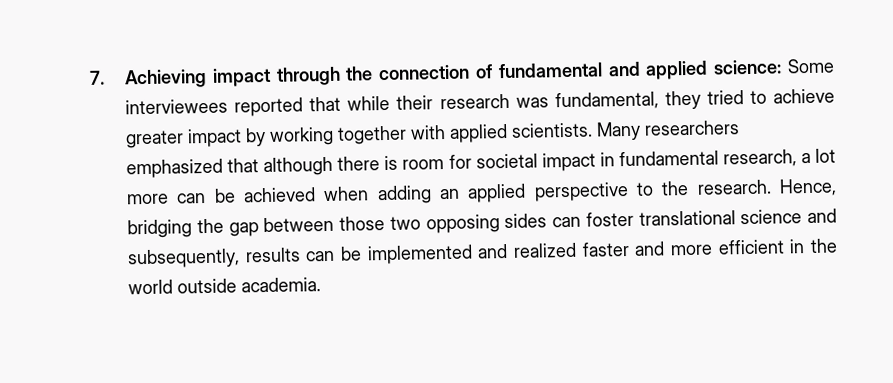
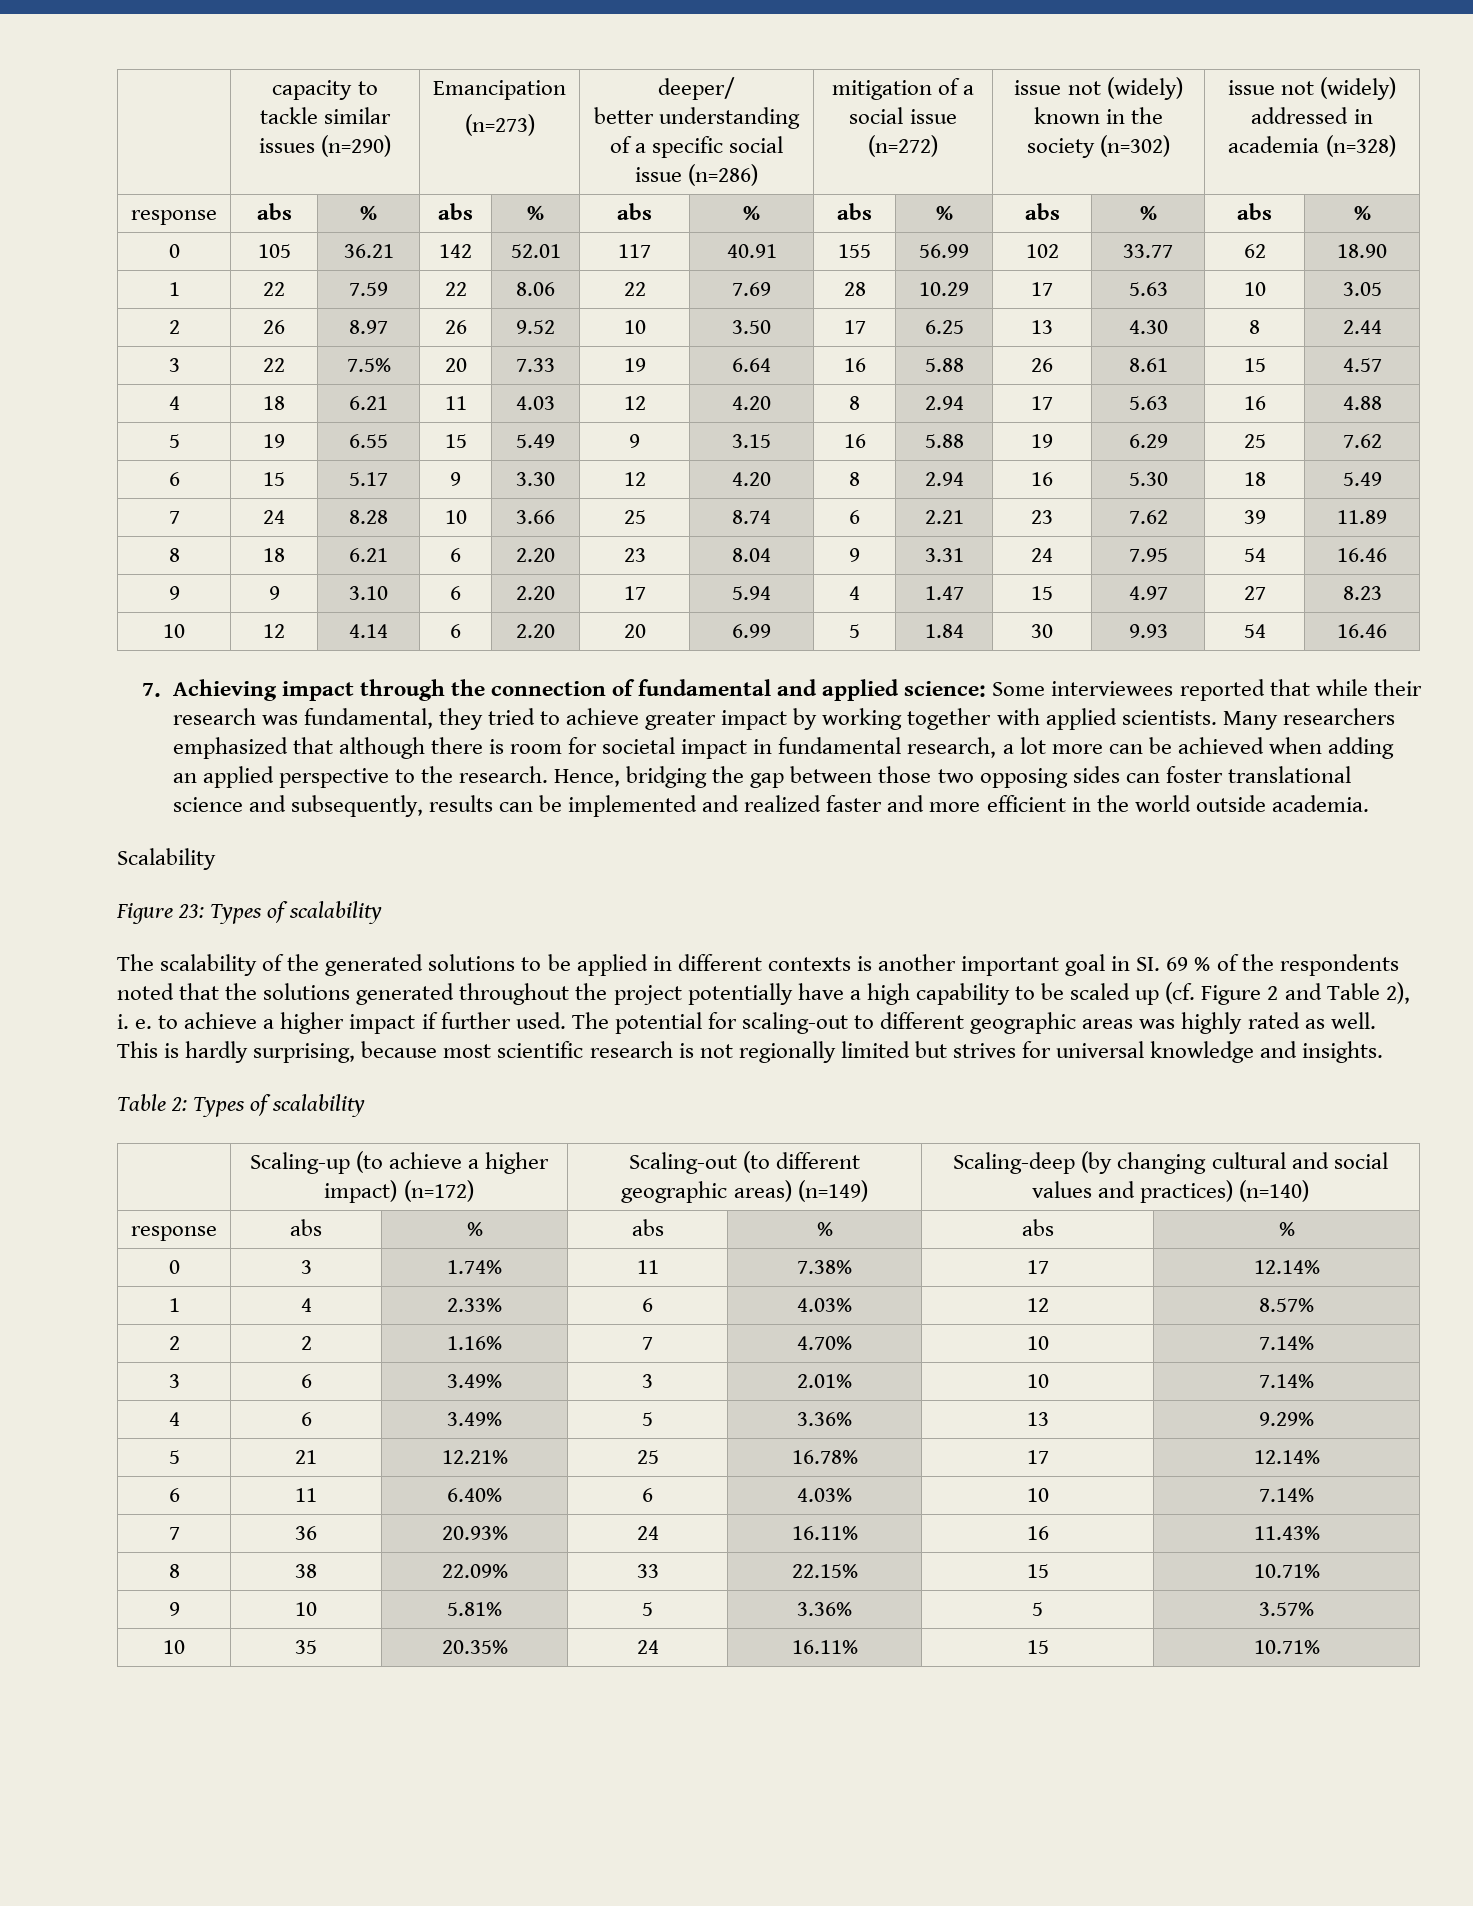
(89, 77) none -> [272,80,378,100] [259,107,392,124] [258,135,392,157] [433,80,566,100] [464,114,535,136] [658,77,735,100] [593,107,801,129] [609,136,784,158] [634,164,759,186] [831,78,975,100] [849,107,957,124] [868,135,938,157] [1014,77,1183,100] [1033,107,1164,124] [1026,135,1171,158] [1227,77,1397,100] [1251,107,1373,124] [1228,135,1396,157] [131,210,217,225] [256,203,292,220] [360,205,377,220] [438,203,473,220] [527,205,544,220] [617,203,652,220] [743,205,760,220] [837,203,872,220] [935,205,953,220] [1024,203,1060,220] [1139,205,1157,220] [1237,203,1272,220] [1353,205,1371,220] [168,244,180,258] [257,244,291,258] [343,244,394,258] [439,244,472,258] [510,244,561,258] [618,244,651,258] [726,244,777,258] [838,244,871,258] [919,244,969,258] [1025,244,1059,258] [1123,244,1173,258] [1243,244,1266,258] [1337,244,1387,258] [168,282,180,296] [263,282,285,296] [349,282,388,296] [444,282,467,296] [516,282,555,296] [623,282,646,296] [732,282,771,296] [843,282,866,296] [919,282,969,296] [1031,282,1053,296] [1128,282,1168,296] [1243,282,1266,296] [1342,282,1382,296] [168,320,180,334] [263,320,285,334] [349,320,388,334] [444,320,467,334] [516,320,555,334] [623,320,646,334] [732,320,771,334] [843,320,866,334] [924,320,964,334] [1031,320,1053,334] [1128,320,1168,334] [1249,320,1260,334] [1342,320,1382,334] [168,358,180,372] [263,358,285,372] [346,358,391,372] [444,358,467,372] [516,358,555,372] [623,358,646,372] [732,358,771,372] [843,358,866,372] [924,358,964,372] [1031,358,1053,372] [1128,358,1168,372] [1243,358,1266,372] [1342,358,1382,372] [168,396,180,410] [263,396,285,410] [349,396,388,410] [444,396,467,410] [516,396,555,410] [623,396,646,410] [732,396,771,410] [849,396,860,410] [924,396,964,410] [1031,396,1053,410] [1128,396,1168,410] [1243,396,1266,410] [1342,396,1382,410] [168,434,180,448] [263,434,285,448] [349,434,388,448] [444,434,467,448] [516,434,555,448] [629,434,640,448] [732,434,771,448] [843,434,866,448] [924,434,964,448] [1031,434,1053,448] [1128,434,1168,448] [1243,434,1266,448] [1342,434,1382,448] [168,472,180,486] [263,472,285,486] [349,472,388,486] [450,472,461,486] [516,472,555,486] [623,472,646,486] [732,472,771,486] [849,472,860,486] [924,472,964,486] [1031,472,1053,486] [1128,472,1168,486] [1243,472,1266,486] [1342,472,1382,486] [168,511,180,524] [263,510,285,524] [349,510,388,524] [444,510,467,524] [516,510,555,524] [623,510,646,524] [732,510,771,524] [849,510,860,524] [924,510,964,524] [1031,510,1053,524] [1128,510,1168,524] [1243,510,1266,524] [1337,510,1387,524] [168,548,180,562] [263,548,285,562] [349,548,388,562] [450,548,461,562] [516,548,555,562] [623,548,646,562] [732,548,771,562] [849,548,860,562] [924,548,964,562] [1031,548,1053,562] [1128,548,1168,562] [1243,548,1266,562] [1337,548,1387,562] [168,586,180,600] [268,586,280,600] [349,586,388,600] [450,586,461,600] [516,586,555,600] [623,586,646,600] [732,586,771,600] [849,586,860,600] [924,586,964,600] [1031,586,1053,600] [1128,586,1168,600] [1243,586,1266,600] [1342,586,1382,600] [163,624,185,638] [263,624,285,638] [349,624,388,638] [450,624,461,638] [516,624,555,638] [623,624,646,638] [732,624,771,638] [849,624,860,638] [924,624,964,638] [1031,624,1053,638] [1128,624,1168,638] [1243,624,1266,638] [1337,624,1387,638] | capacity to tackle similar issues (n=290) | Emancipation // (n=273) | deeper/ // better understanding of a specific social issue (n=286) | mitigation of a social issue (n=272) | issue not (widely) known in the society (n=302) | issue not (widely) addressed in academia (n=328) // response | abs | % | abs | % | abs | % | abs | % | abs | % | abs | % // 0 | 105 | 36.21 | 142 | 52.01 | 117 | 40.91 | 155 | 56.99 | 102 | 33.77 | 62 | 18.90 // 1 | 22 | 7.59 | 22 | 8.06 | 22 | 7.69 | 28 | 10.29 | 17 | 5.63 | 10 | 3.05 // 2 | 26 | 8.97 | 26 | 9.52 | 10 | 3.50 | 17 | 6.25 | 13 | 4.30 | 8 | 2.44 // 3 | 22 | 7.5% | 20 | 7.33 | 19 | 6.64 | 16 | 5.88 | 26 | 8.61 | 15 | 4.57 // 4 | 18 | 6.21 | 11 | 4.03 | 12 | 4.20 | 8 | 2.94 | 17 | 5.63 | 16 | 4.88 // 5 | 19 | 6.55 | 15 | 5.49 | 9 | 3.15 | 16 | 5.88 | 19 | 6.29 | 25 | 7.62 // 6 | 15 | 5.17 | 9 | 3.30 | 12 | 4.20 | 8 | 2.94 | 16 | 5.30 | 18 | 5.49 // 7 | 24 | 8.28 | 10 | 3.66 | 25 | 8.74 | 6 | 2.21 | 23 | 7.62 | 39 | 11.89 // 8 | 18 | 6.21 | 6 | 2.20 | 23 | 8.04 | 9 | 3.31 | 24 | 7.95 | 54 | 16.46 // 9 | 9 | 3.10 | 6 | 2.20 | 17 | 5.94 | 4 | 1.47 | 15 | 4.97 | 27 | 8.23 // 10 | 12 | 4.14 | 6 | 2.20 | 20 | 6.99 | 5 | 1.84 | 30 | 9.93 | 54 | 16.46 //
(322, 285) none -> [117,848,216,870] [116,901,383,924] [117,954,1399,976] [117,982,1410,1005] [117,1012,1376,1034] [117,1041,1384,1063] [117,1094,366,1117] [249,1151,550,1174] [324,1180,474,1203] [628,1151,861,1174] [621,1180,868,1203] [953,1151,1388,1174] [1031,1180,1310,1203] [131,1226,217,1241] [290,1219,322,1236] [466,1222,483,1236] [631,1219,664,1236] [816,1222,833,1236] [1021,1219,1054,1236] [1278,1222,1295,1236] [168,1260,180,1274] [300,1260,312,1274] [447,1260,502,1274] [636,1260,659,1274] [797,1260,852,1274] [1026,1260,1049,1274] [1253,1260,1320,1274] [168,1298,180,1312] [300,1298,312,1312] [447,1298,502,1312] [642,1298,653,1312] [797,1298,852,1312] [1026,1298,1049,1312] [1259,1298,1314,1312] [168,1336,180,1350] [300,1336,312,1350] [447,1336,502,1350] [642,1337,653,1350] [797,1336,852,1350] [1026,1336,1049,1350] [1259,1336,1314,1350] [168,1374,180,1388] [300,1374,312,1388] [447,1374,502,1388] [642,1374,653,1388] [797,1374,852,1388] [1026,1374,1049,1388] [1259,1374,1314,1388] [168,1412,180,1426] [300,1412,312,1426] [447,1412,502,1426] [642,1412,653,1426] [797,1412,852,1426] [1026,1412,1049,1426] [1259,1412,1314,1426] [168,1450,180,1464] [295,1450,317,1464] [441,1450,508,1464] [636,1450,659,1464] [791,1450,858,1464] [1026,1450,1049,1464] [1253,1450,1320,1464] [168,1488,180,1502] [295,1488,317,1502] [447,1488,502,1502] [642,1488,653,1502] [797,1488,852,1502] [1026,1488,1049,1502] [1259,1488,1314,1502] [168,1527,180,1540] [295,1526,317,1540] [441,1526,508,1540] [636,1526,659,1540] [791,1526,858,1540] [1026,1526,1049,1540] [1253,1526,1320,1540] [168,1564,180,1578] [295,1564,317,1578] [441,1564,508,1578] [636,1564,659,1578] [791,1564,858,1578] [1026,1564,1049,1578] [1253,1564,1320,1578] [168,1602,180,1616] [295,1602,317,1616] [447,1602,502,1616] [642,1602,653,1616] [797,1602,852,1616] [1032,1602,1043,1616] [1259,1602,1314,1616] [163,1640,185,1654] [295,1640,317,1654] [441,1640,508,1654] [636,1640,659,1654] [791,1640,858,1654] [1026,1640,1049,1654] [1253,1640,1320,1654] // Scalability // Figure 23: Types of scalability // The scalability of the generated solutions to be applied in different contexts is another important goal in SI. 69 % of the respondents noted that the solutions generated throughout the project potentially have a high capability to be scaled up (cf. Figure 2 and Table 2), i. e. to achieve a higher impact if further used. The potential for scaling-out to different geographic areas was highly rated as well. This is hardly surprising, because most scientific research is not regionally limited but strives for universal knowledge and insights. // Table 2: Types of scalability // | Scaling-up (to achieve a higher impact) (n=172) | Scaling-out (to different geographic areas) (n=149) | Scaling-deep (by changing cultural and social values and practices) (n=140) // response | abs | % | abs | % | abs | % // 0 | 3 | 1.74% | 11 | 7.38% | 17 | 12.14% // 1 | 4 | 2.33% | 6 | 4.03% | 12 | 8.57% // 2 | 2 | 1.16% | 7 | 4.70% | 10 | 7.14% // 3 | 6 | 3.49% | 3 | 2.01% | 10 | 7.14% // 4 | 6 | 3.49% | 5 | 3.36% | 13 | 9.29% // 5 | 21 | 12.21% | 25 | 16.78% | 17 | 12.14% // 6 | 11 | 6.40% | 6 | 4.03% | 10 | 7.14% // 7 | 36 | 20.93% | 24 | 16.11% | 16 | 11.43% // 8 | 38 | 22.09% | 33 | 22.15% | 15 | 10.71% // 9 | 10 | 5.81% | 5 | 3.36% | 5 | 3.57% // 10 | 35 | 20.35% | 24 | 16.11% | 15 | 10.71%

